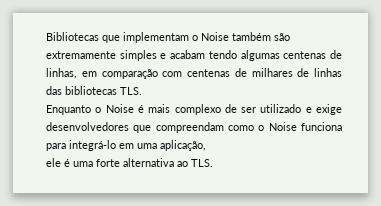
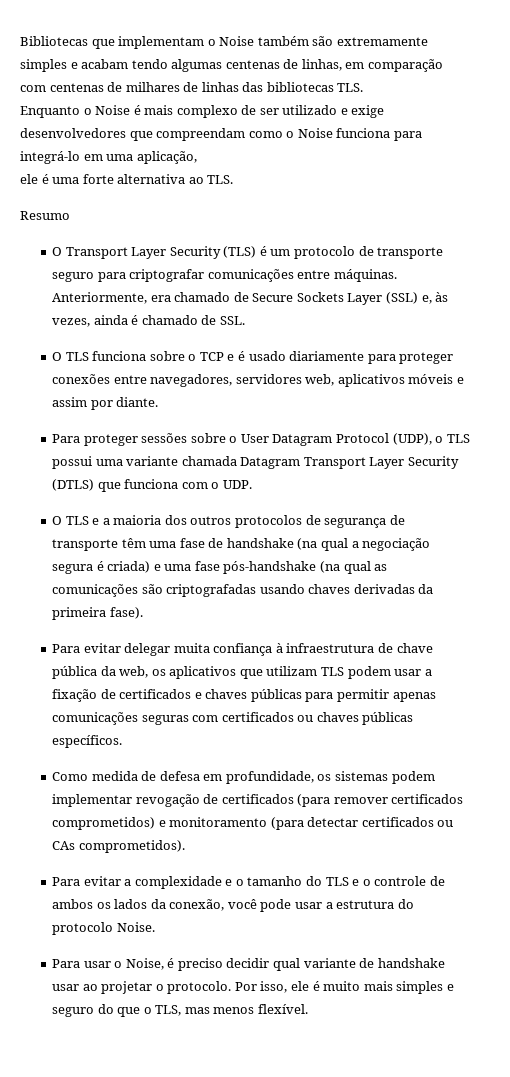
(213, 163) none -> [20,211,70,220] [52,246,444,259] [52,269,397,282] [52,292,449,305] [52,315,245,327] [52,351,454,364] [52,374,464,387] [52,397,159,410] [52,433,470,446] [52,456,459,469] [52,479,252,492] [52,515,405,528] [52,538,431,551] [52,561,388,574] [52,584,434,597] [52,607,143,620] [52,643,433,656] [52,666,432,679] [52,689,436,702] [52,712,414,725] [52,735,123,748] [52,771,435,784] [52,794,464,807] [52,817,454,830] [52,840,185,853] [52,876,445,889] [52,899,414,912] [52,922,155,935] [52,958,445,971] [52,981,454,994] [52,1004,308,1017] // Resumo // O Transport Layer Security (TLS) é um protocolo de transporte seguro para criptografar comunicações entre máquinas. Anteriormente, era chamado de Secure Sockets Layer (SSL) e, às vezes, ainda é chamado de SSL. // O TLS funciona sobre o TCP e é usado diariamente para proteger conexões entre navegadores, servidores web, aplicativos móveis e assim por diante. // Para proteger sessões sobre o User Datagram Protocol (UDP), o TLS possui uma variante chamada Datagram Transport Layer Security (DTLS) que funciona com o UDP. // O TLS e a maioria dos outros protocolos de segurança de transporte têm uma fase de handshake (na qual a negociação segura é criada) e uma fase pós-handshake (na qual as comunicações são criptografadas usando chaves derivadas da primeira fase). // Para evitar delegar muita confiança à infraestrutura de chave pública da web, os aplicativos que utilizam TLS podem usar a fixação de certificados e chaves públicas para permitir apenas comunicações seguras com certificados ou chaves públicas específicos. // Como medida de defesa em profundidade, os sistemas podem implementar revogação de certificados (para remover certificados comprometidos) e monitoramento (para detectar certificados ou CAs comprometidos). // Para evitar a complexidade e o tamanho do TLS e o controle de ambos os lados da conexão, você pode usar a estrutura do protocolo Noise. // Para usar o Noise, é preciso decidir qual variante de handshake usar ao projetar o protocolo. Por isso, ele é muito mais simples e seguro do que o TLS, mas menos flexível.

